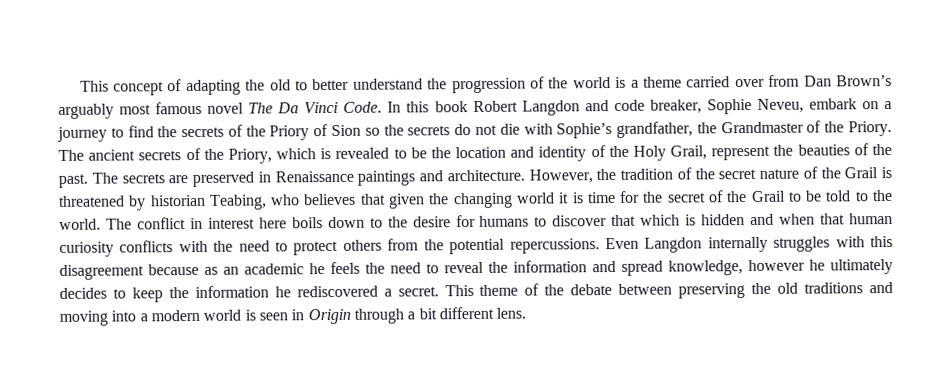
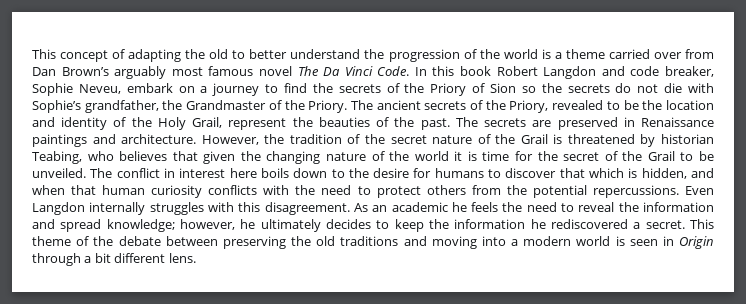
[276,148,332,160] which is -> (549, 106) none
(513, 200) none -> [326,151,410,161] nature of the
[825,190,893,202] [59,218,101,230] told to the world. -> [32,168,86,178] unveiled.
[701,214,746,226] hidden -> [641,168,687,179] hidden,
[59,263,218,280] disagreement because as -> [264,202,368,215] disagreement. As
[668,259,805,276] knowledge, however -> [106,219,235,232] knowledge; however,

